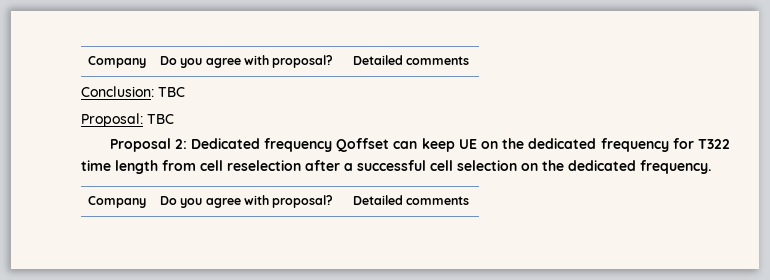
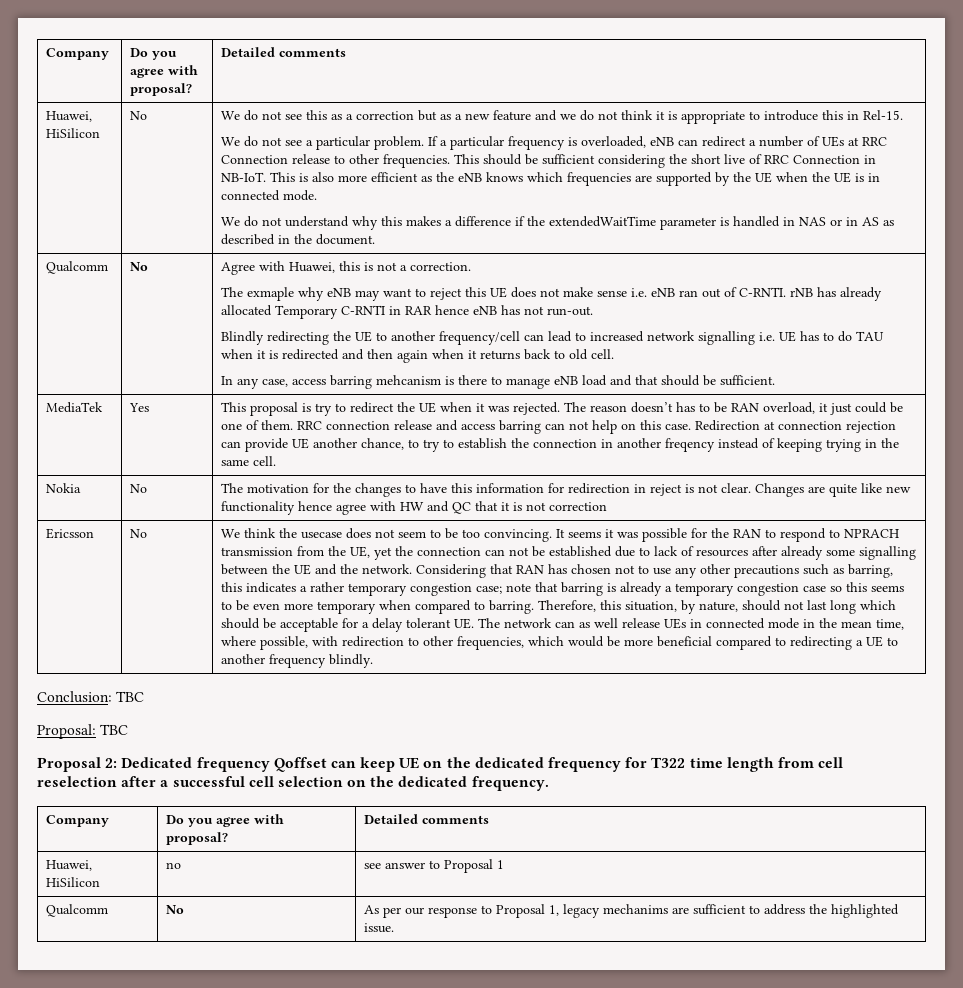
[87,56,146,68] [159,55,334,68] [352,55,470,65] Company | Do you agree with proposal? | Detailed comments -> [45,48,109,60] [129,48,177,60] [129,65,198,78] [129,83,192,96] [220,47,346,57] [45,111,92,122] [45,128,100,138] [129,111,147,120] [220,110,903,124] [220,136,887,150] [220,154,876,168] [220,172,880,186] [220,190,317,201] [220,216,894,230] [220,234,375,245] [45,261,108,274] [129,262,148,271] [220,261,471,275] [220,287,882,301] [220,305,593,319] [220,331,884,345] [220,349,614,363] [220,375,775,389] [45,402,103,413] [128,403,149,412] [220,402,903,416] [220,420,896,434] [220,438,899,452] [220,456,276,466] [45,483,81,493] [129,484,147,493] [220,483,911,497] [220,501,607,515] [45,528,94,539] [129,529,147,538] [220,528,899,542] [220,546,916,560] [220,564,893,578] [220,582,904,596] [220,600,896,614] [220,618,904,632] [220,636,898,650] [220,654,373,668] Company | Do you agree with proposal? | Detailed comments // Huawei, HiSilicon | No | We do not see this as a correction but as a new feature and we do not think it is appropriate to introduce this in Rel-15. // We do not see a particular problem. If a particular frequency is overloaded, eNB can redirect a number of UEs at RRC Connection release to other frequencies. This should be sufficient considering the short live of RRC Connection in NB-IoT. This is also more efficient as the eNB knows which frequencies are supported by the UE when the UE is in connected mode. // We do not understand why this makes a difference if the extendedWaitTime parameter is handled in NAS or in AS as described in the document. // Qualcomm | No | Agree with Huawei, this is not a correction. // The exmaple why eNB may want to reject this UE does not make sense i.e. eNB ran out of C-RNTI. rNB has already allocated Temporary C-RNTI in RAR hence eNB has not run-out. // Blindly redirecting the UE to another frequency/cell can lead to increased network signalling i.e. UE has to do TAU when it is redirected and then again when it returns back to old cell. // In any case, access barring mehcanism is there to manage eNB load and that should be sufficient. // MediaTek | Yes | This proposal is try to redirect the UE when it was rejected. The reason doesn’t has to be RAN overload, it just could be one of them. RRC connection release and access barring can not help on this case. Redirection at connection rejection can provide UE another chance, to try to establish the connection in another freqency instead of keeping trying in the same cell. // Nokia | No | The motivation for the changes to have this information for redirection in reject is not clear. Changes are quite like new functionality hence agree with HW and QC that it is not correction // Ericsson | No | We think the usecase does not seem to be too convincing. It seems it was possible for the RAN to respond to NPRACH transmission from the UE, yet the connection can not be established due to lack of resources after already some signalling between the UE and the network. Considering that RAN has chosen not to use any other precautions such as barring, this indicates a rather temporary congestion case; note that barring is already a temporary congestion case so this seems to be even more temporary when compared to barring. Therefore, this situation, by nature, should not last long which should be acceptable for a delay tolerant UE. The network can as well release UEs in connected mode in the mean time, where possible, with redirection to other frequencies, which would be more beneficial compared to redirecting a UE to another frequency blindly.
(470, 200) none -> [45,860,92,871] [45,877,100,887] [165,862,181,869] [363,859,504,873] [45,904,108,917] [165,905,184,914] [363,904,899,918] [363,923,394,933] // Huawei, HiSilicon | no | see answer to Proposal 1 // Qualcomm | No | As per our response to Proposal 1, legacy mechanims are sufficient to address the highlighted issue.

